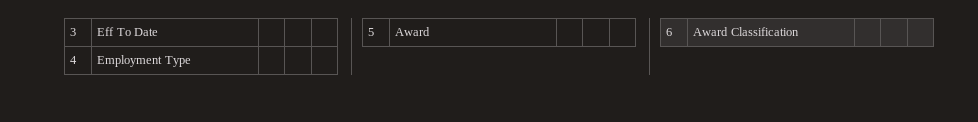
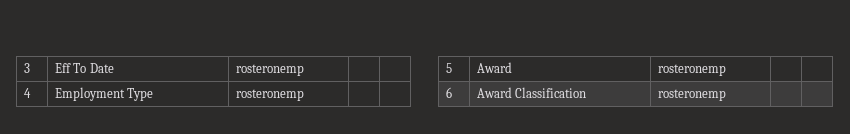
(159, 32) none -> [235,64,304,76] rosteronemp
(191, 61) none -> [235,89,304,101] rosteronemp
(431, 31) none -> [657,64,726,76] rosteronemp
(799, 31) none -> [657,89,726,101] rosteronemp

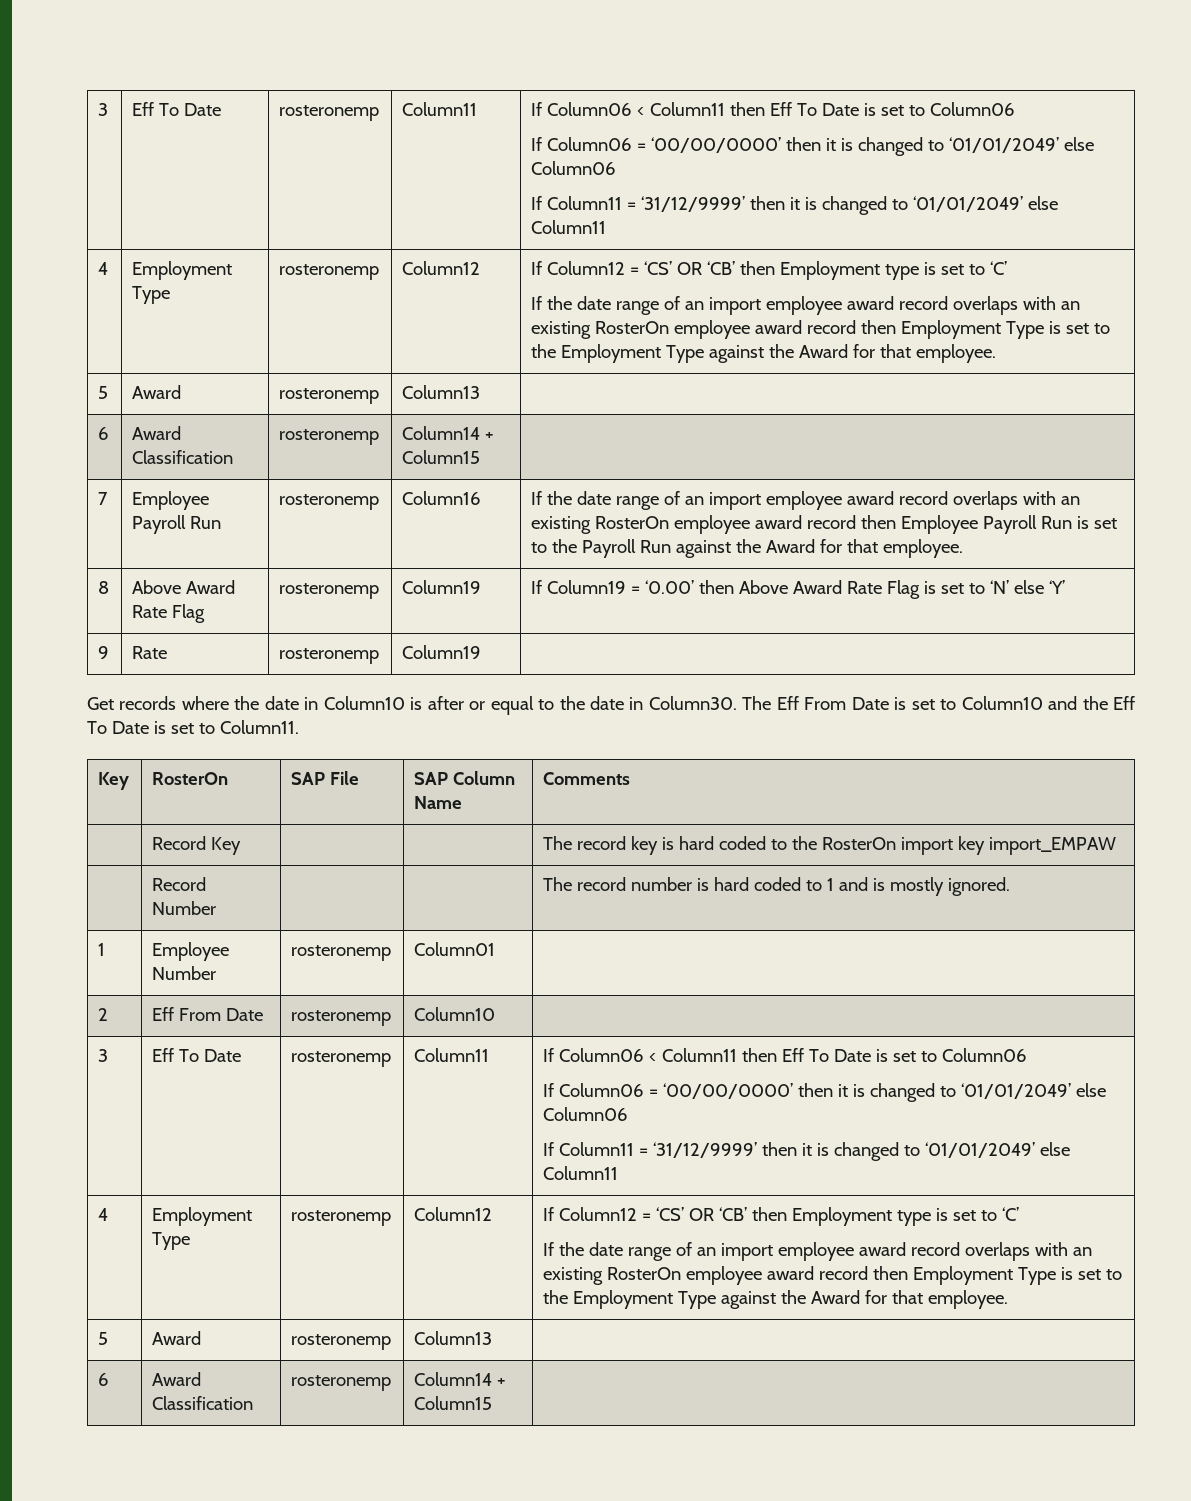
[23,63,30,73] [54,63,114,73] [235,64,304,76] [23,88,31,98] [54,87,154,101] [235,89,304,101] [445,63,452,73] [476,62,512,73] [657,64,726,76] [445,87,452,98] [476,87,587,98] [657,89,726,101] 3 | Eff To Date | rosteronemp | | // 4 | Employment Type | rosteronemp | | // 5 | Award | rosteronemp | | // 6 | Award Classification | rosteronemp | -> [98,103,109,116] [132,102,222,116] [279,105,380,121] [402,102,478,116] [531,102,1016,116] [531,137,1095,156] [531,161,617,175] [531,196,1059,215] [531,220,607,234] [98,262,109,275] [132,261,233,280] [132,286,171,304] [279,264,380,280] [402,261,481,275] [531,261,1008,280] [531,296,1081,315] [531,320,1111,339] [531,344,997,363] [98,386,109,399] [132,385,182,399] [279,388,380,404] [402,385,481,399] [98,427,110,440] [132,426,182,440] [132,450,234,464] [279,429,380,445] [402,426,495,440] [402,450,481,464] [98,492,109,505] [132,491,210,510] [132,515,222,534] [279,494,380,510] [402,491,482,505] [531,491,1081,510] [531,515,1118,534] [531,539,964,558] [98,581,110,594] [132,580,236,594] [132,604,206,623] [279,583,380,599] [402,580,482,594] [531,580,1066,599] [98,646,110,659] [132,646,168,659] [279,648,380,664] [402,645,482,659] [87,696,1135,715] [87,720,299,734] [98,772,130,790] [152,772,229,785] [291,771,360,785] [414,771,516,785] [414,796,463,809] [543,772,631,785] [152,836,242,855] [543,836,1117,855] [152,877,207,891] [152,901,217,915] [543,877,1011,896] [98,943,106,956] [152,942,230,961] [152,966,217,980] [291,945,392,961] [414,942,496,956] [98,1008,109,1021] [152,1007,264,1021] [291,1010,392,1026] [414,1007,496,1021] [98,1049,109,1062] [152,1048,242,1062] [291,1051,392,1067] [414,1048,490,1062] [543,1048,1028,1062] [543,1083,1107,1102] [543,1107,629,1121] [543,1142,1071,1161] [543,1166,619,1180] [98,1208,109,1221] [152,1207,253,1226] [152,1232,191,1250] [291,1210,392,1226] [414,1207,493,1221] [543,1207,1020,1226] [543,1242,1093,1261] [543,1266,1123,1285] [543,1290,1009,1309] [98,1332,109,1345] [152,1331,202,1345] [291,1334,392,1350] [414,1331,493,1345] [98,1373,110,1386] [152,1372,202,1386] [152,1396,254,1410] [291,1375,392,1391] [414,1372,507,1386] [414,1396,493,1410] 3 | Eff To Date | rosteronemp | Column11 | If Column06 < Column11 then Eff To Date is set to Column06 // If Column06 = ‘00/00/0000’ then it is changed to ‘01/01/2049’ else Column06 // If Column11 = ‘31/12/9999’ then it is changed to ‘01/01/2049’ else Column11 // 4 | Employment Type | rosteronemp | Column12 | If Column12 = ‘CS’ OR ‘CB’ then Employment type is set to ‘C’ // If the date range of an import employee award record overlaps with an existing RosterOn employee award record then Employment Type is set to the Employment Type against the Award for that employee. // 5 | Award | rosteronemp | Column13 | // 6 | Award Classification | rosteronemp | Column14 + Column15 | // 7 | Employee Payroll Run | rosteronemp | Column16 | If the date range of an import employee award record overlaps with an existing RosterOn employee award record then Employee Payroll Run is set to the Payroll Run against the Award for that employee. // 8 | Above Award Rate Flag | rosteronemp | Column19 | If Column19 = ‘0.00’ then Above Award Rate Flag is set to ‘N’ else ‘Y’ // 9 | Rate | rosteronemp | Column19 | // Get records where the date in Column10 is after or equal to the date in Column30. The Eff From Date is set to Column10 and the Eff To Date is set to Column11. // Key | RosterOn | SAP File | SAP Column Name | Comments // | Record Key | | | The record key is hard coded to the RosterOn import key import_EMPAW // | Record Number | | | The record number is hard coded to 1 and is mostly ignored. // 1 | Employee Number | rosteronemp | Column01 | // 2 | Eff From Date | rosteronemp | Column10 | // 3 | Eff To Date | rosteronemp | Column11 | If Column06 < Column11 then Eff To Date is set to Column06 // If Column06 = ‘00/00/0000’ then it is changed to ‘01/01/2049’ else Column06 // If Column11 = ‘31/12/9999’ then it is changed to ‘01/01/2049’ else Column11 // 4 | Employment Type | rosteronemp | Column12 | If Column12 = ‘CS’ OR ‘CB’ then Employment type is set to ‘C’ // If the date range of an import employee award record overlaps with an existing RosterOn employee award record then Employment Type is set to the Employment Type against the Award for that employee. // 5 | Award | rosteronemp | Column13 | // 6 | Award Classification | rosteronemp | Column14 + Column15

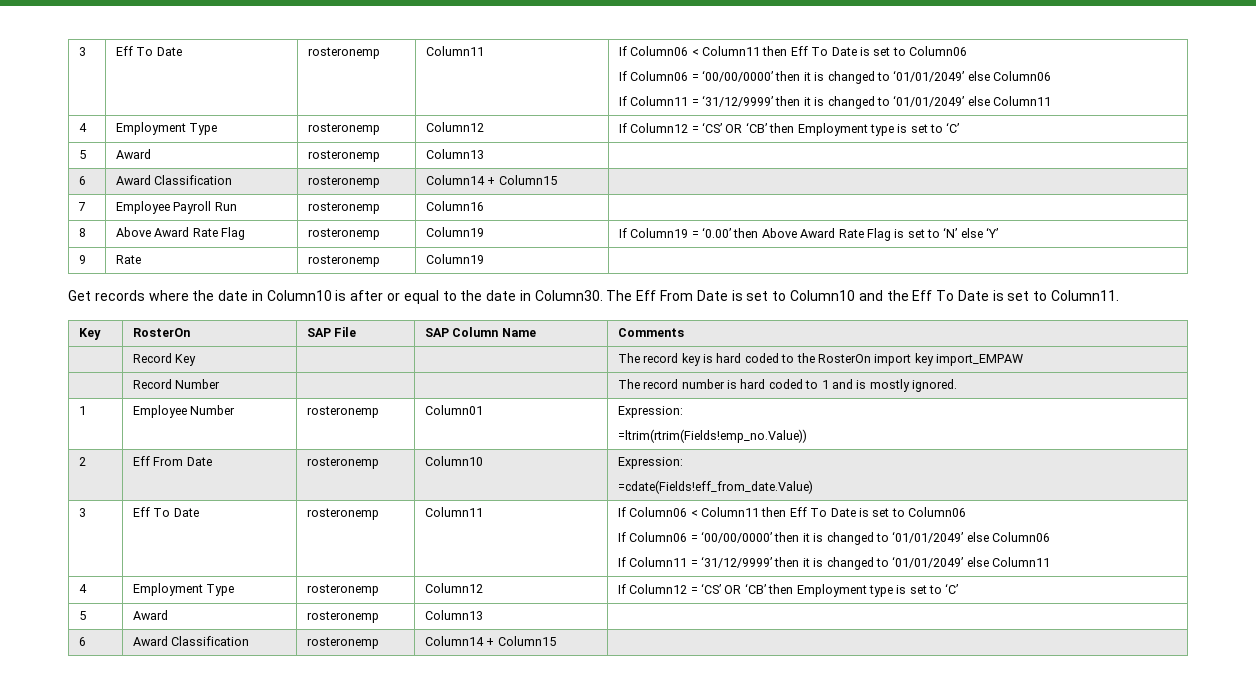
[531,296,1081,315] [531,320,1111,339] [531,344,997,363] // If the date range of an import employee award record overlaps with an existing RosterOn employee award record then Employment Type is set to the Employment Type against the Award for that employee. -> (960, 127) none
[531,491,1081,510] [531,515,1118,534] [531,539,964,558] If the date range of an import employee award record overlaps with an existing RosterOn employee award record then Employee Payroll Run is set to the Payroll Run against the Award for that employee. -> (484, 206) none
(496, 949) none -> [617,406,683,418] [617,429,807,443] Expression: // =ltrim(rtrim(Fields!emp_no.Value))
(496, 1014) none -> [617,457,683,469] [617,480,813,494] Expression: // =cdate(Fields!eff_from_date.Value)
[543,1242,1093,1261] [543,1266,1123,1285] [543,1290,1009,1309] // If the date range of an import employee award record overlaps with an existing RosterOn employee award record then Employment Type is set to the Employment Type against the Award for that employee. -> (959, 588) none

